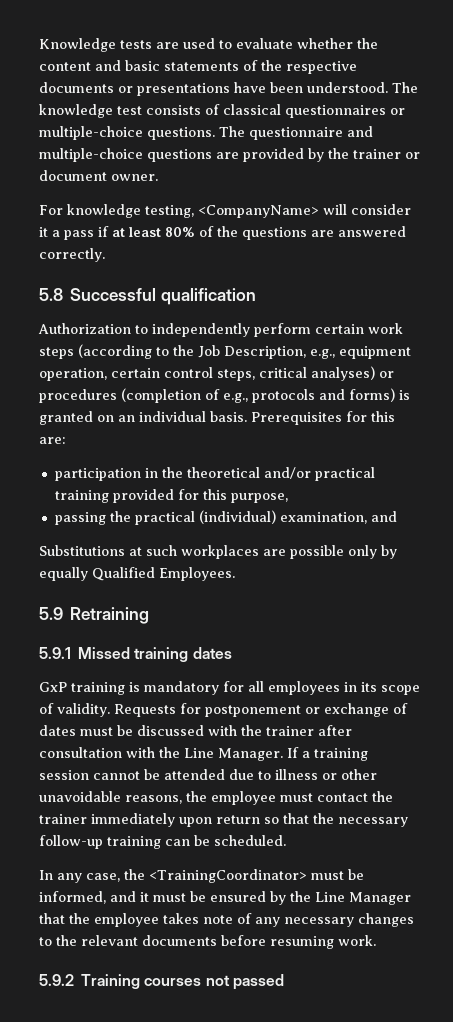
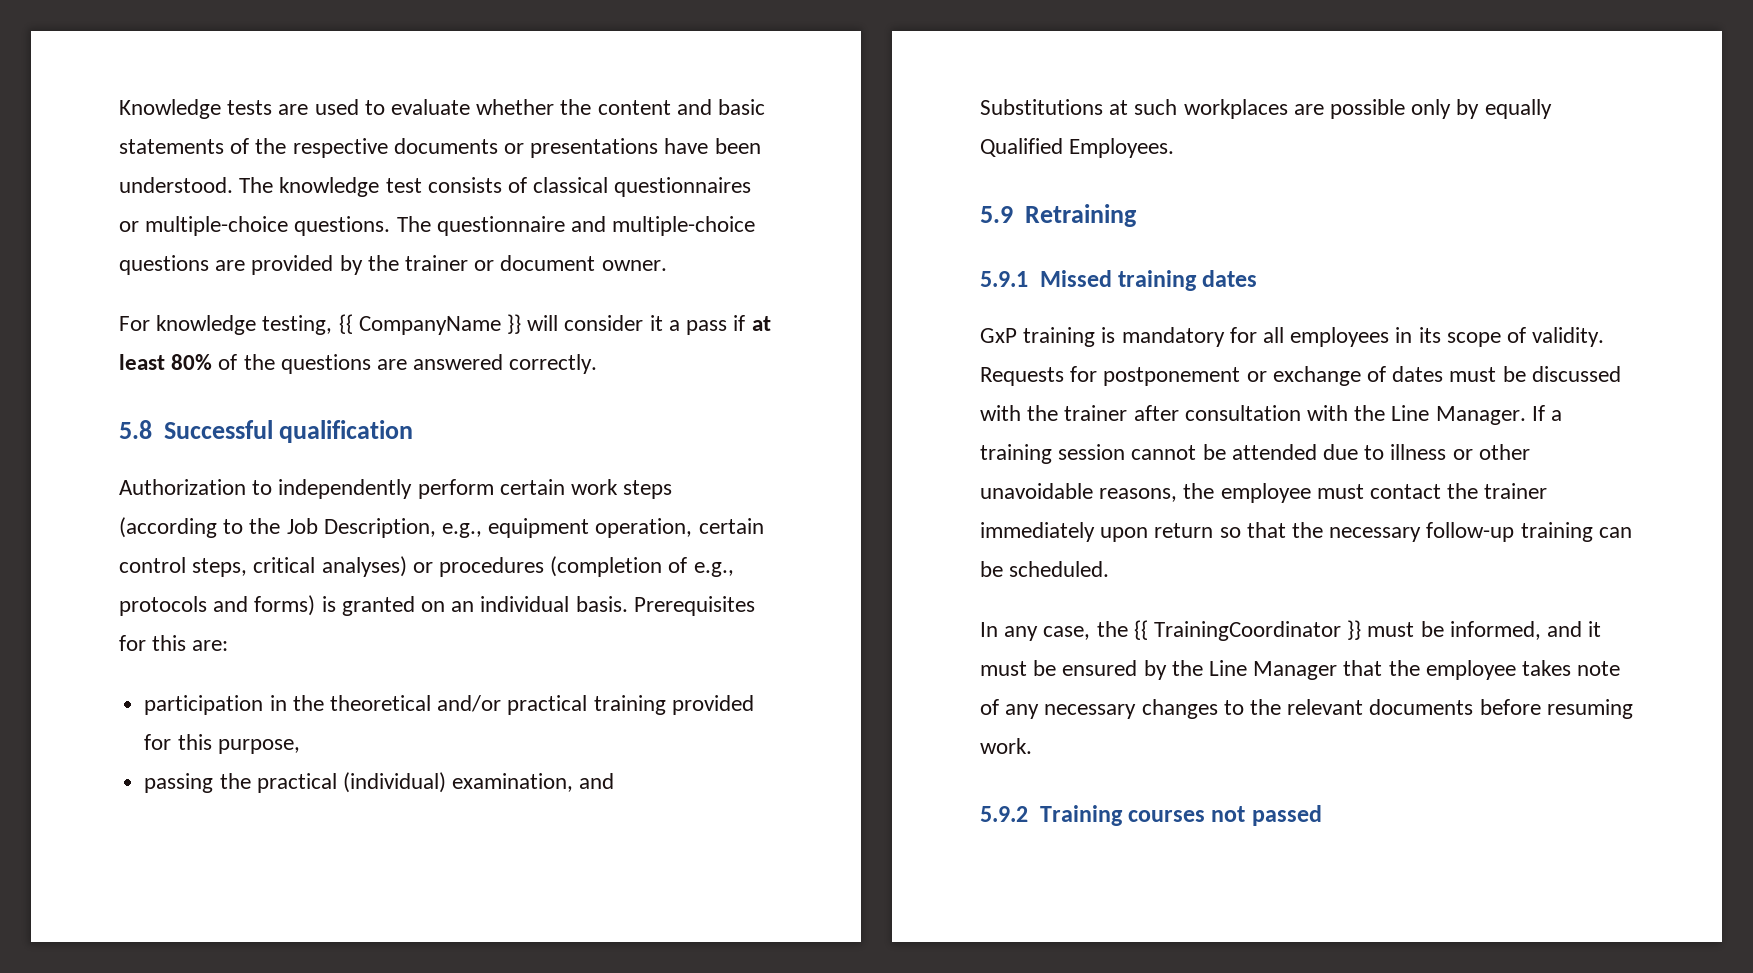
[198,205,319,218] <CompanyName> -> [338,314,522,335] {{ CompanyName }}
[149,869,307,883] <TrainingCoordinator> -> [1133,620,1362,641] {{ TrainingCoordinator }}

